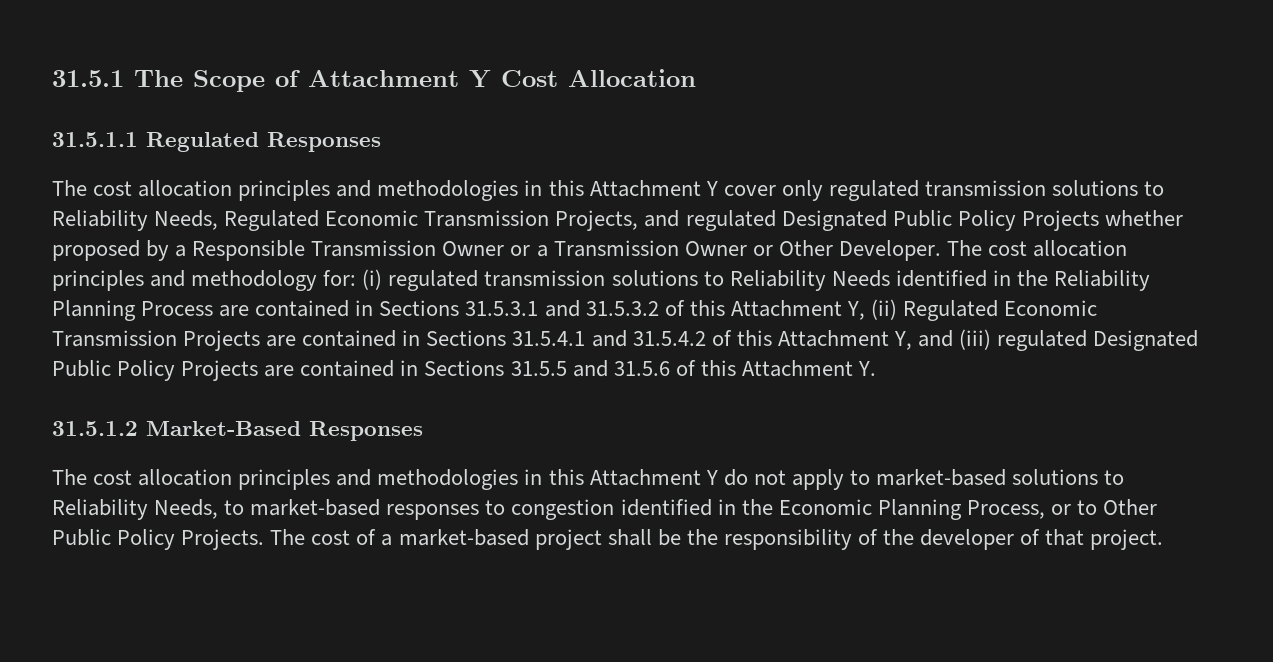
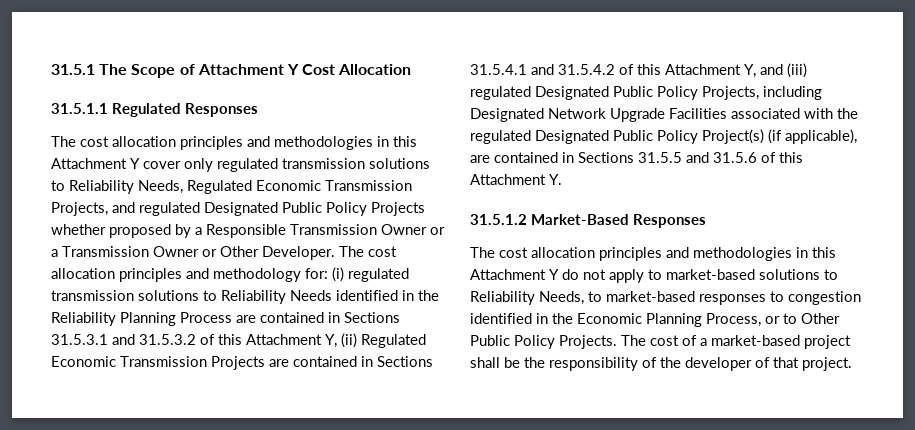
[181,360,259,381] Projects -> [702,86,822,100] [470,108,858,122] [470,129,857,144] Projects, including Designated Network Upgrade Facilities associated with the regulated Designated Public Policy Project(s) (if applicable),

